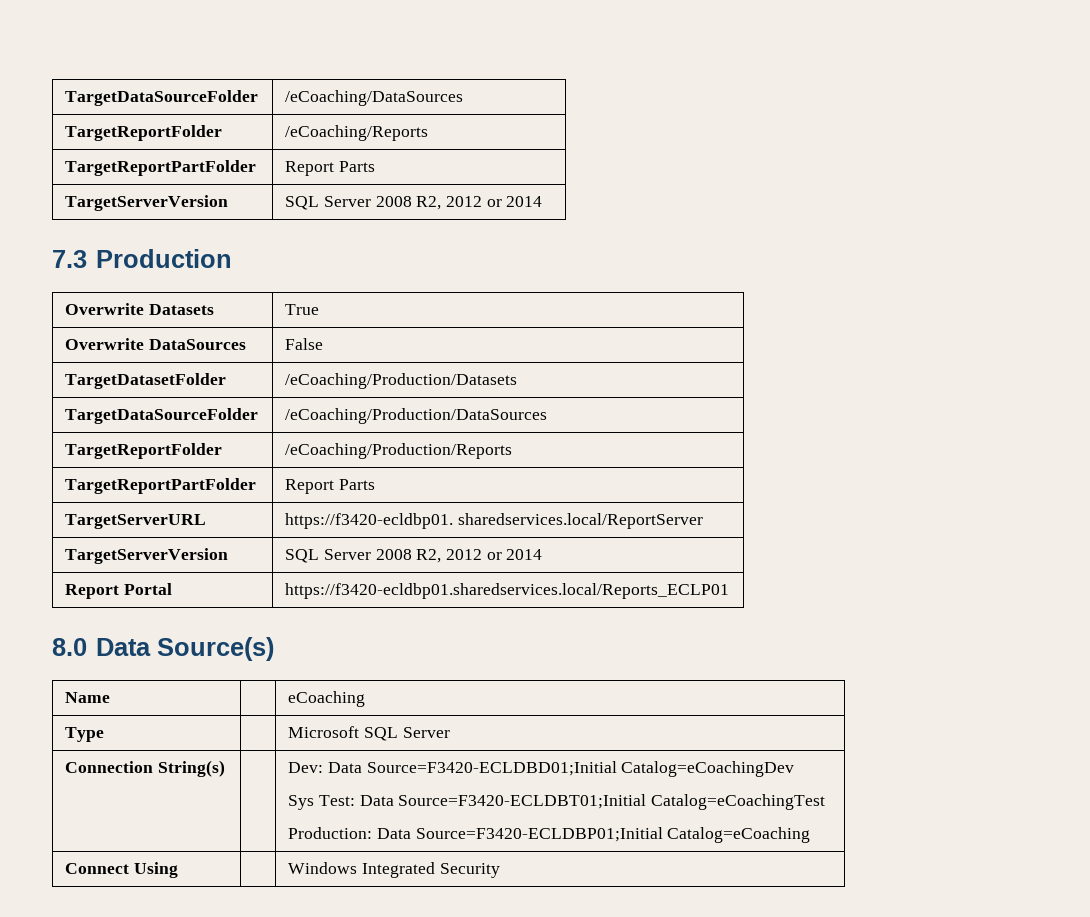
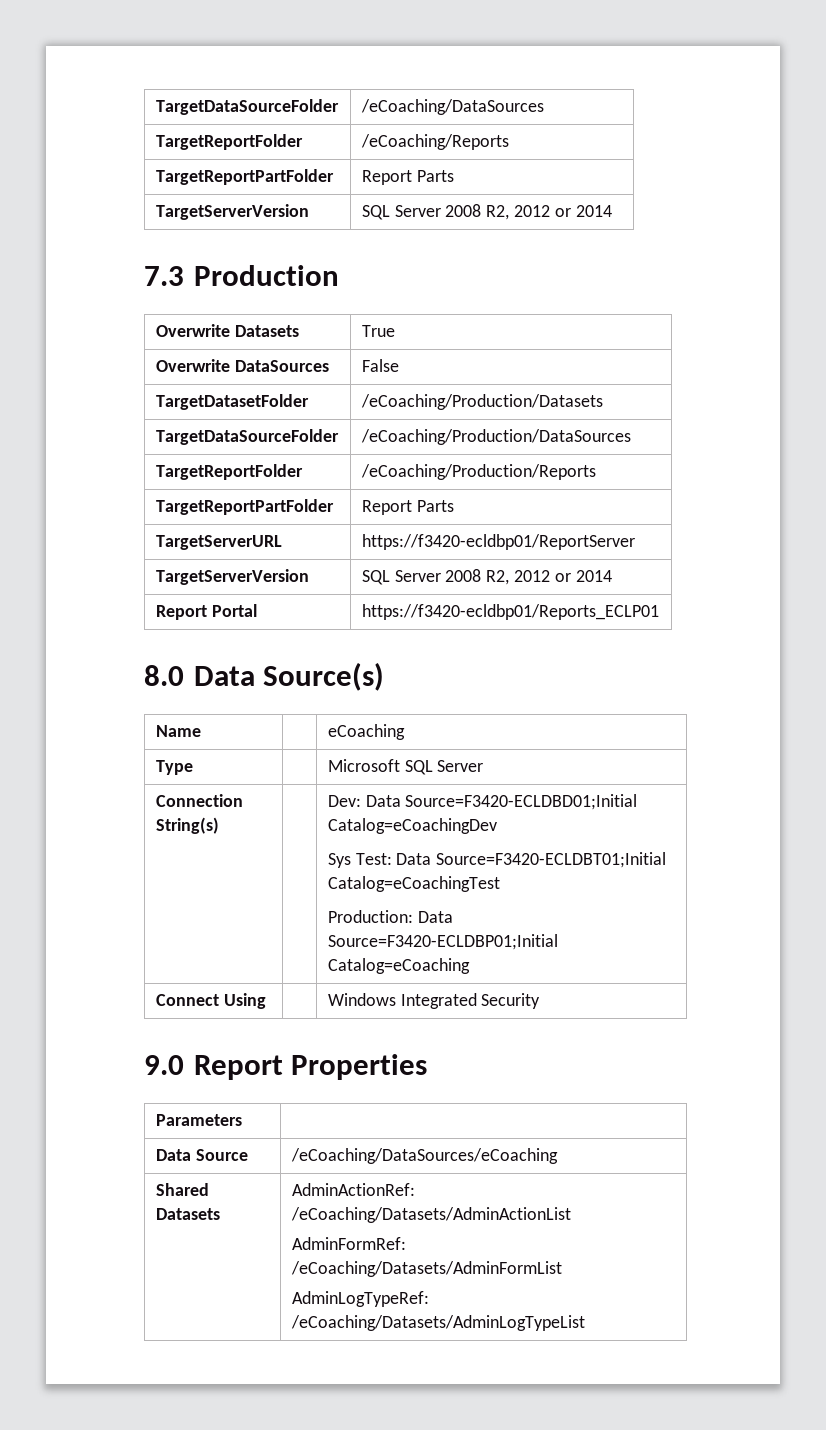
[285,513,703,529] https://f3420-ecldbp01. sharedservices.local/ReportServer -> [361,534,635,550] https://f3420-ecldbp01/ReportServer
[285,583,730,599] https://f3420-ecldbp01.sharedservices.local/Reports_ECLP01 -> [361,604,659,620] https://f3420-ecldbp01/Reports_ECLP01
(500, 870) none -> [144,1054,428,1080] [155,1114,242,1126] [155,1149,248,1161] [290,1148,558,1164] [155,1183,209,1196] [155,1208,220,1220] [291,1183,415,1196] [290,1207,571,1223] [291,1237,406,1250] [290,1261,562,1277] [291,1291,429,1307] [290,1315,585,1331] // 9.0 Report Properties // Parameters | // Data Source | /eCoaching/DataSources/eCoaching // Shared Datasets | AdminActionRef: /eCoaching/Datasets/AdminActionList // AdminFormRef: /eCoaching/Datasets/AdminFormList // AdminLogTypeRef: /eCoaching/Datasets/AdminLogTypeList

